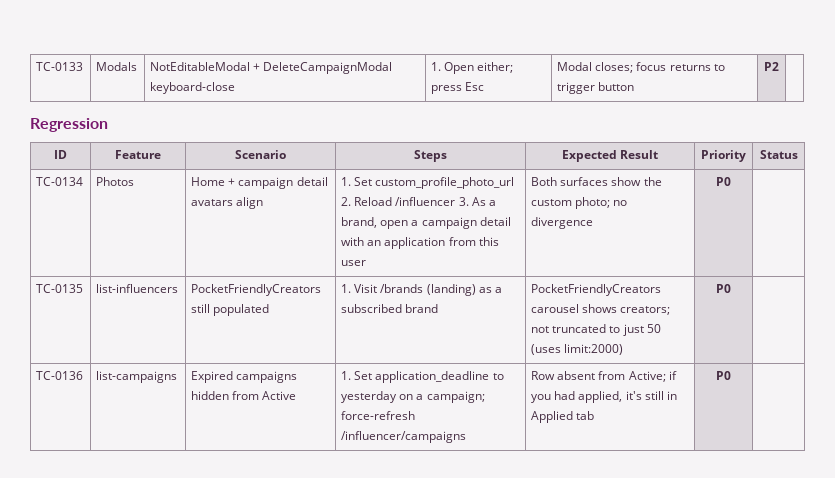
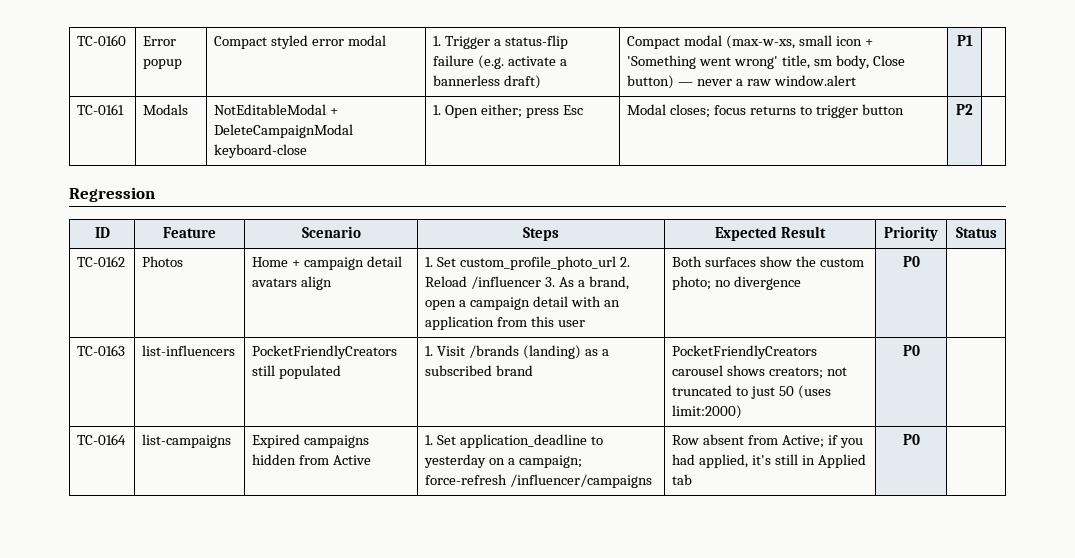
[36,62,84,71] TC-0133 -> [77,35,127,46] [143,36,177,46] [143,59,183,69] [214,35,386,49] [433,35,568,49] [433,55,567,69] [433,75,541,89] [627,35,873,49] [627,55,905,69] [627,75,856,89] [956,35,973,46] [77,104,125,115] TC-0160 | Error popup | Compact styled error modal | 1. Trigger a status-flip failure (e.g. activate a bannerless draft) | Compact modal (max-w-xs, small icon + 'Something went wrong' title, sm body, Close button) — never a raw window.alert | P1 | // TC-0161
[36,177,84,186] TC-0134 -> [77,256,126,267] TC-0162
[36,284,84,293] TC-0135 -> [77,345,126,356] TC-0163
[36,371,84,380] TC-0136 -> [77,434,127,445] TC-0164

